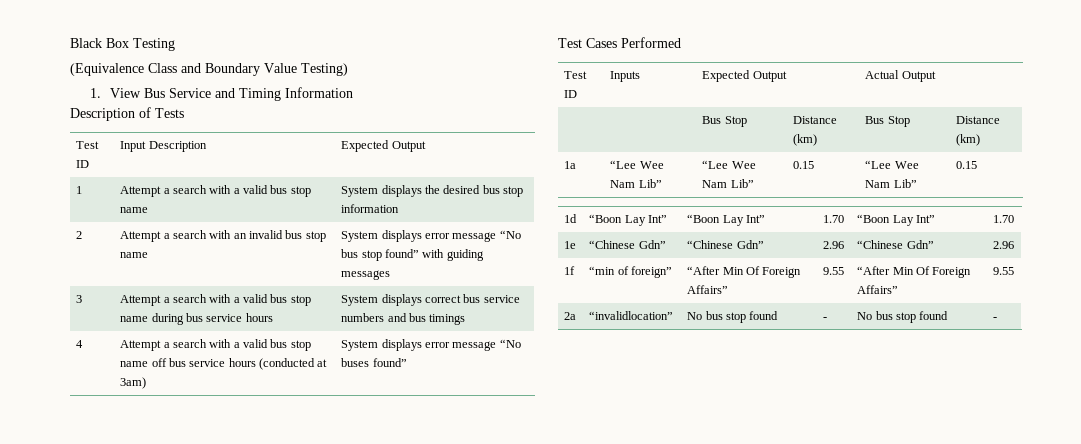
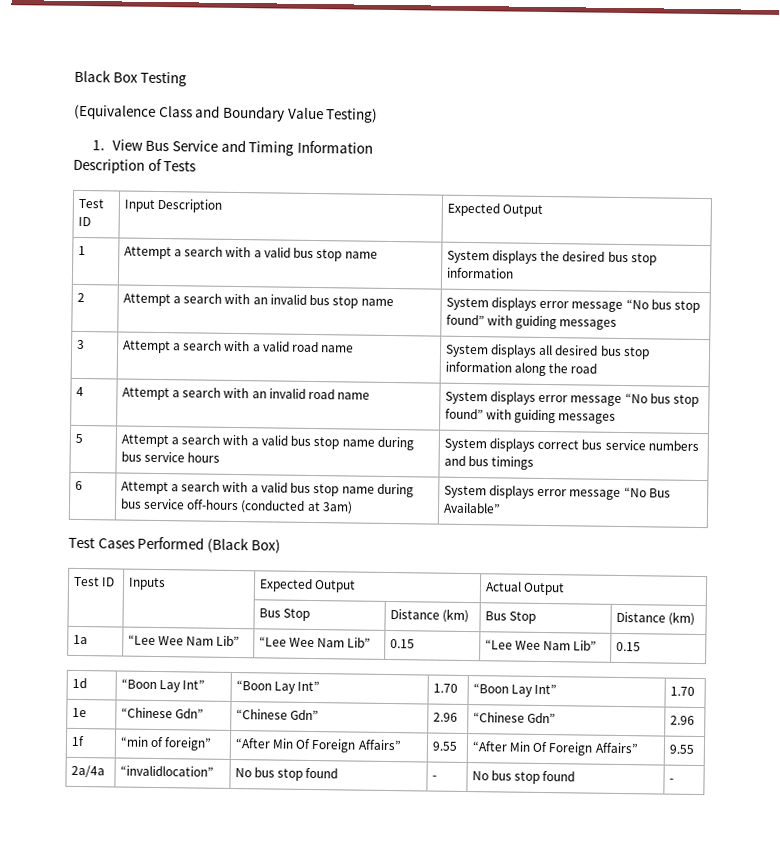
(83, 299) none -> [121,340,355,354] [444,344,650,360] [444,361,598,377] [75,386,84,397] [121,387,371,401] [444,391,700,407] [444,408,617,424] [74,433,83,444] | Attempt a search with a valid road name | System displays all desired bus stop information along the road // 4 | Attempt a search with an invalid road name | System displays error message “No bus stop found” with guiding messages // 5
[76,340,84,348] [120,339,311,351] [120,358,256,367] 4 | Attempt a search with a valid bus stop name off bus service hours -> [74,480,83,491] [120,481,414,498] [119,498,240,511] 6 | Attempt a search with a valid bus stop name during bus service off-hours
[341,358,407,367] buses found” -> [648,488,671,498] [442,502,501,514] Bus Available”
(681, 42) none -> [206,537,281,554] (Black Box)
[564,312,577,320] 2a -> [70,764,105,778] 2a/4a

